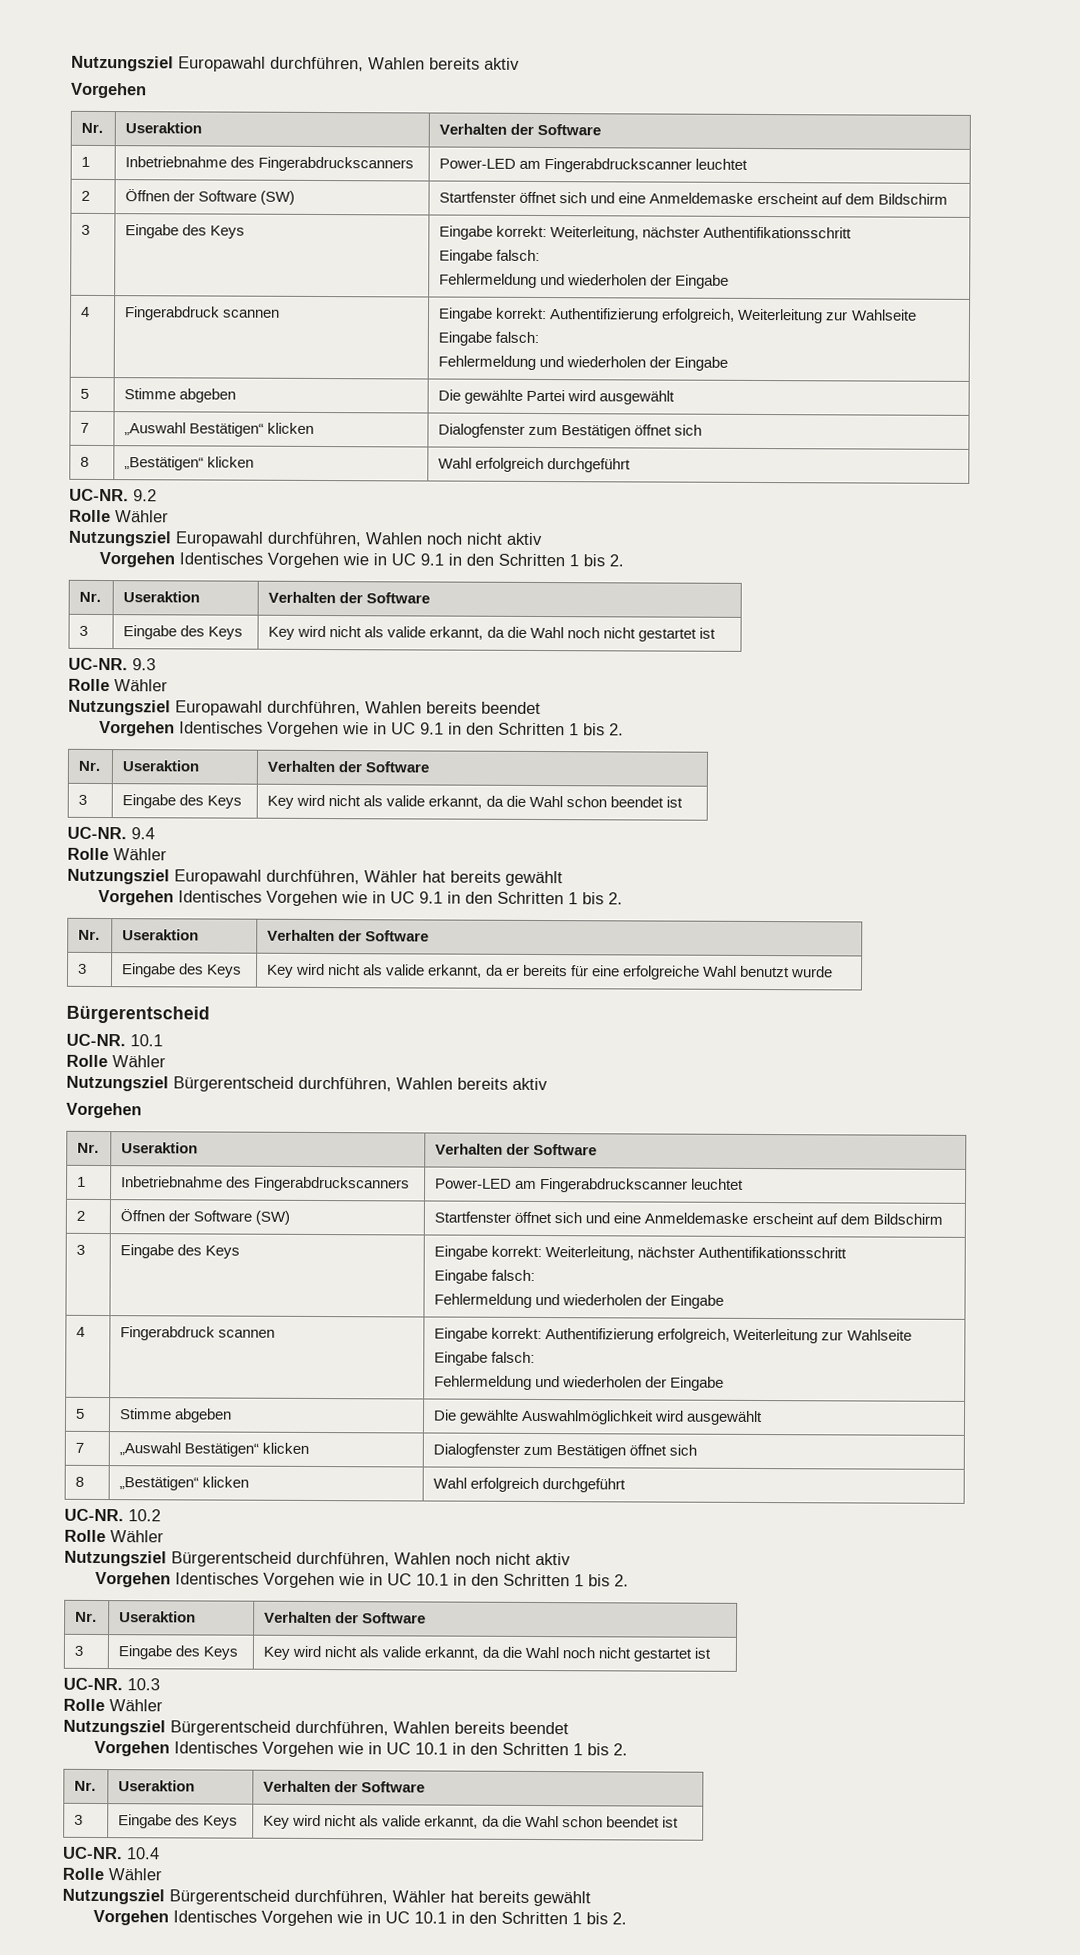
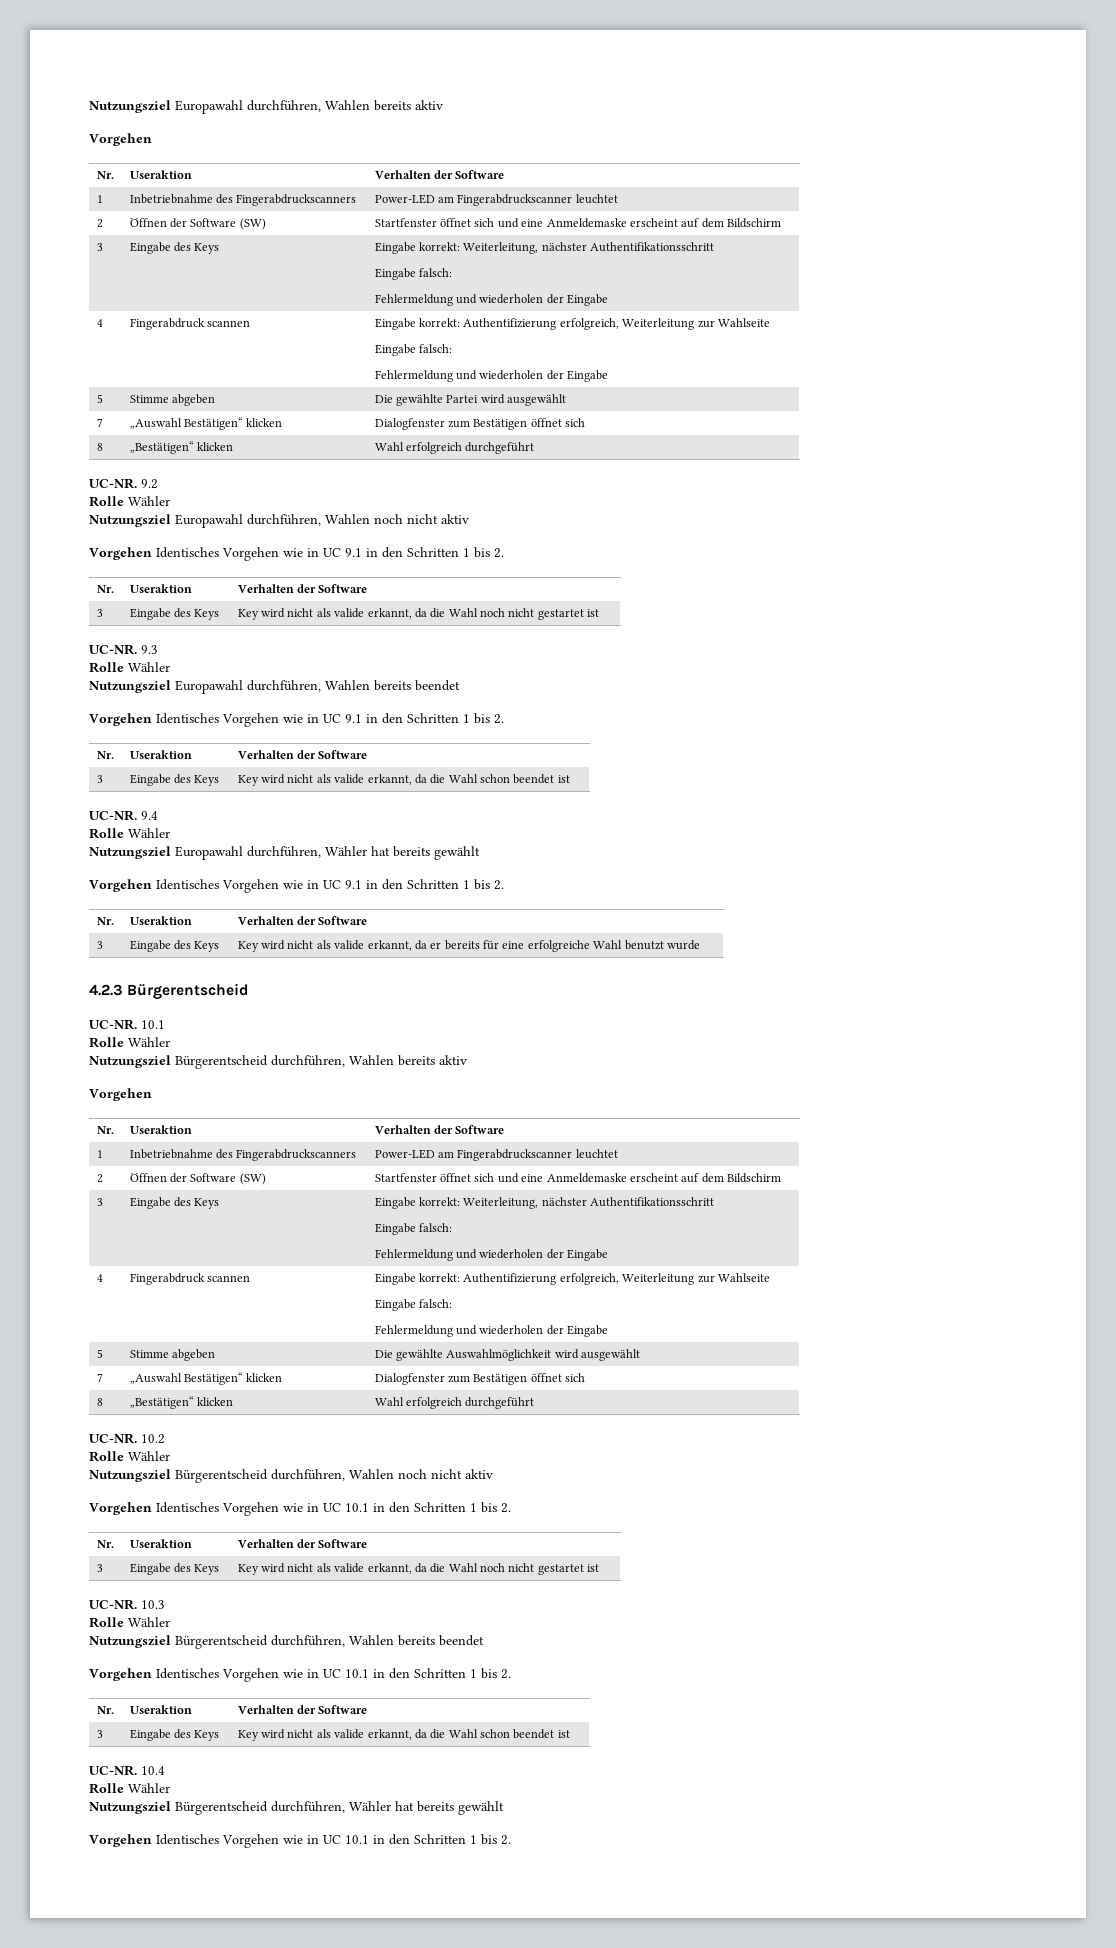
(833, 972) none -> [89,984,123,996] 4.2.3

